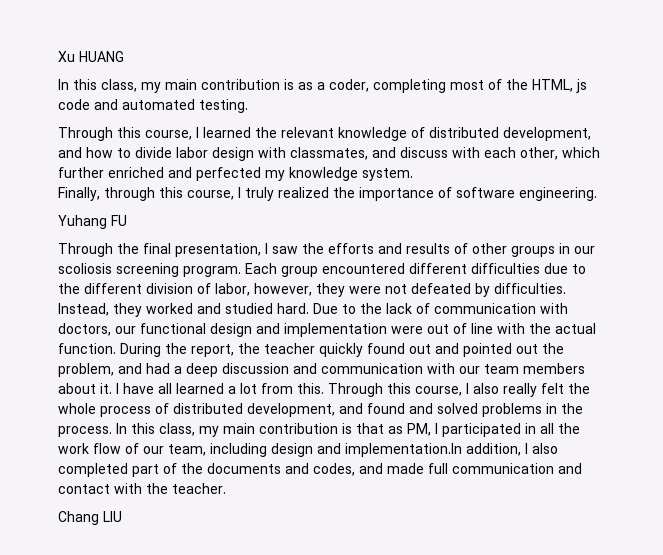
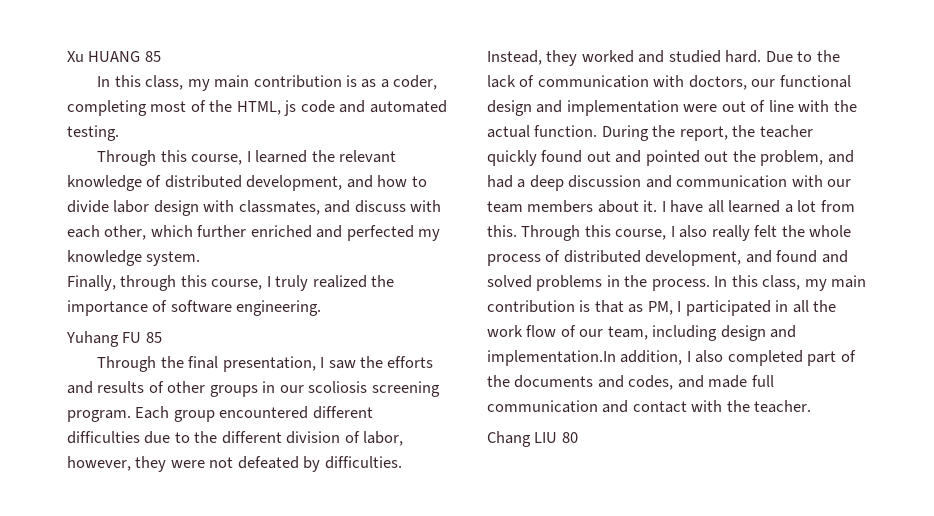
(124, 56) none -> [144,51,161,62] 85
(127, 220) none -> [145,332,162,343] 85
(122, 516) none -> [561,432,578,443] 80

